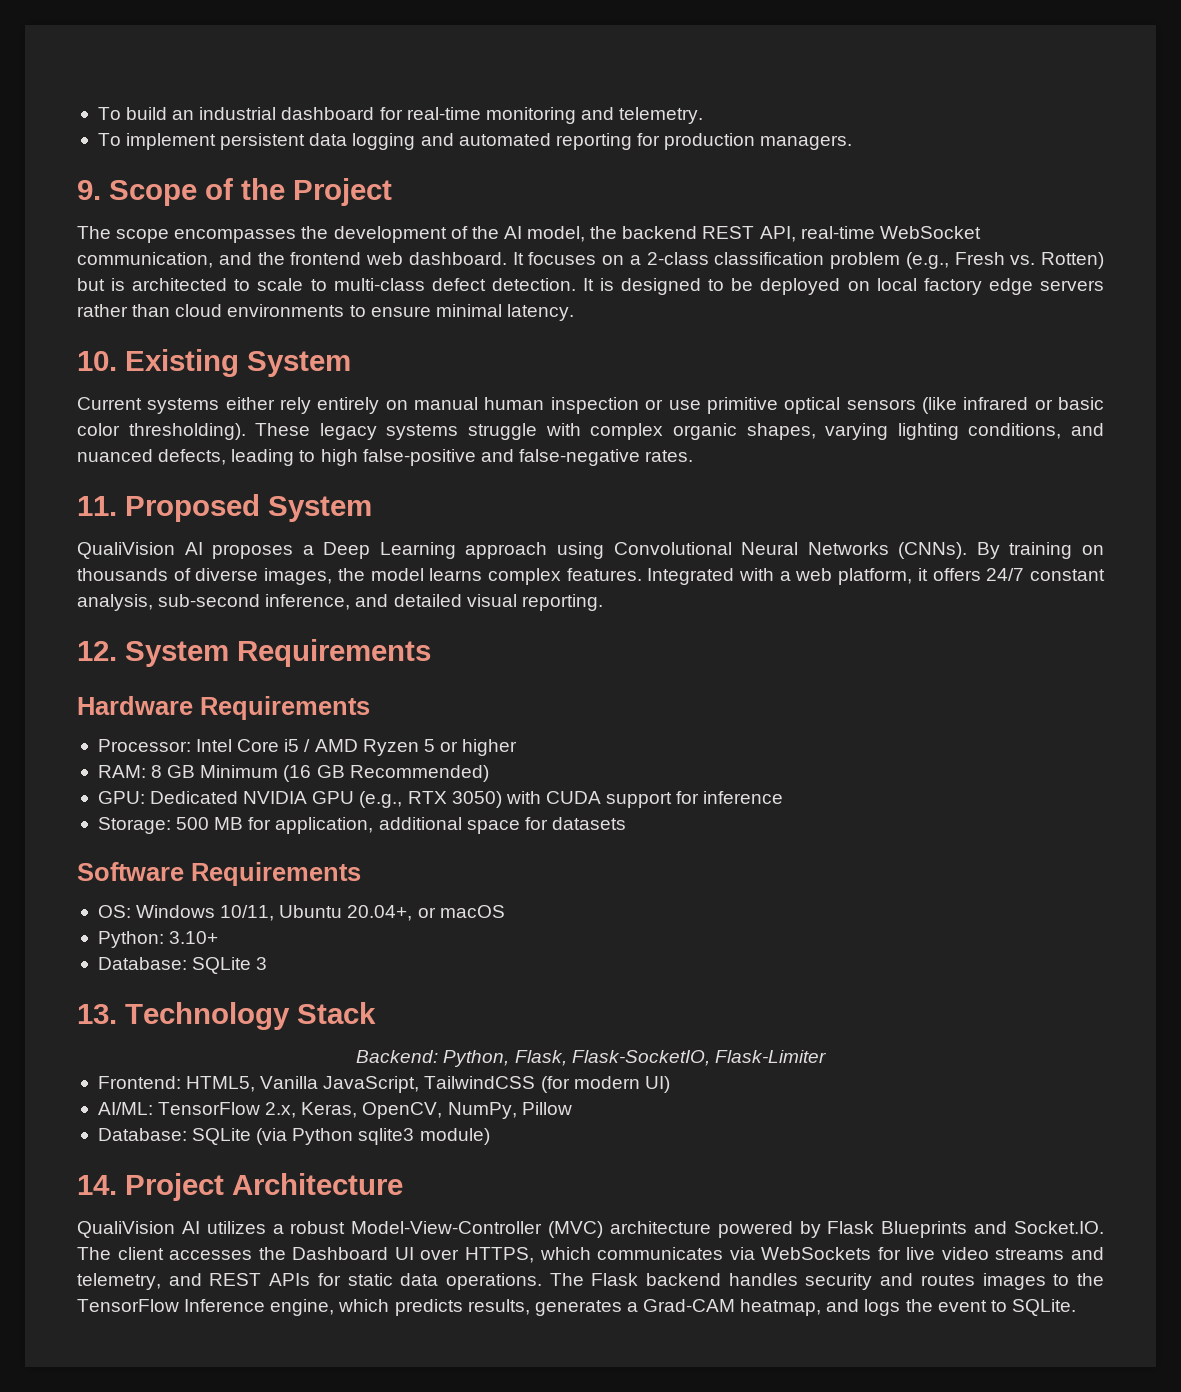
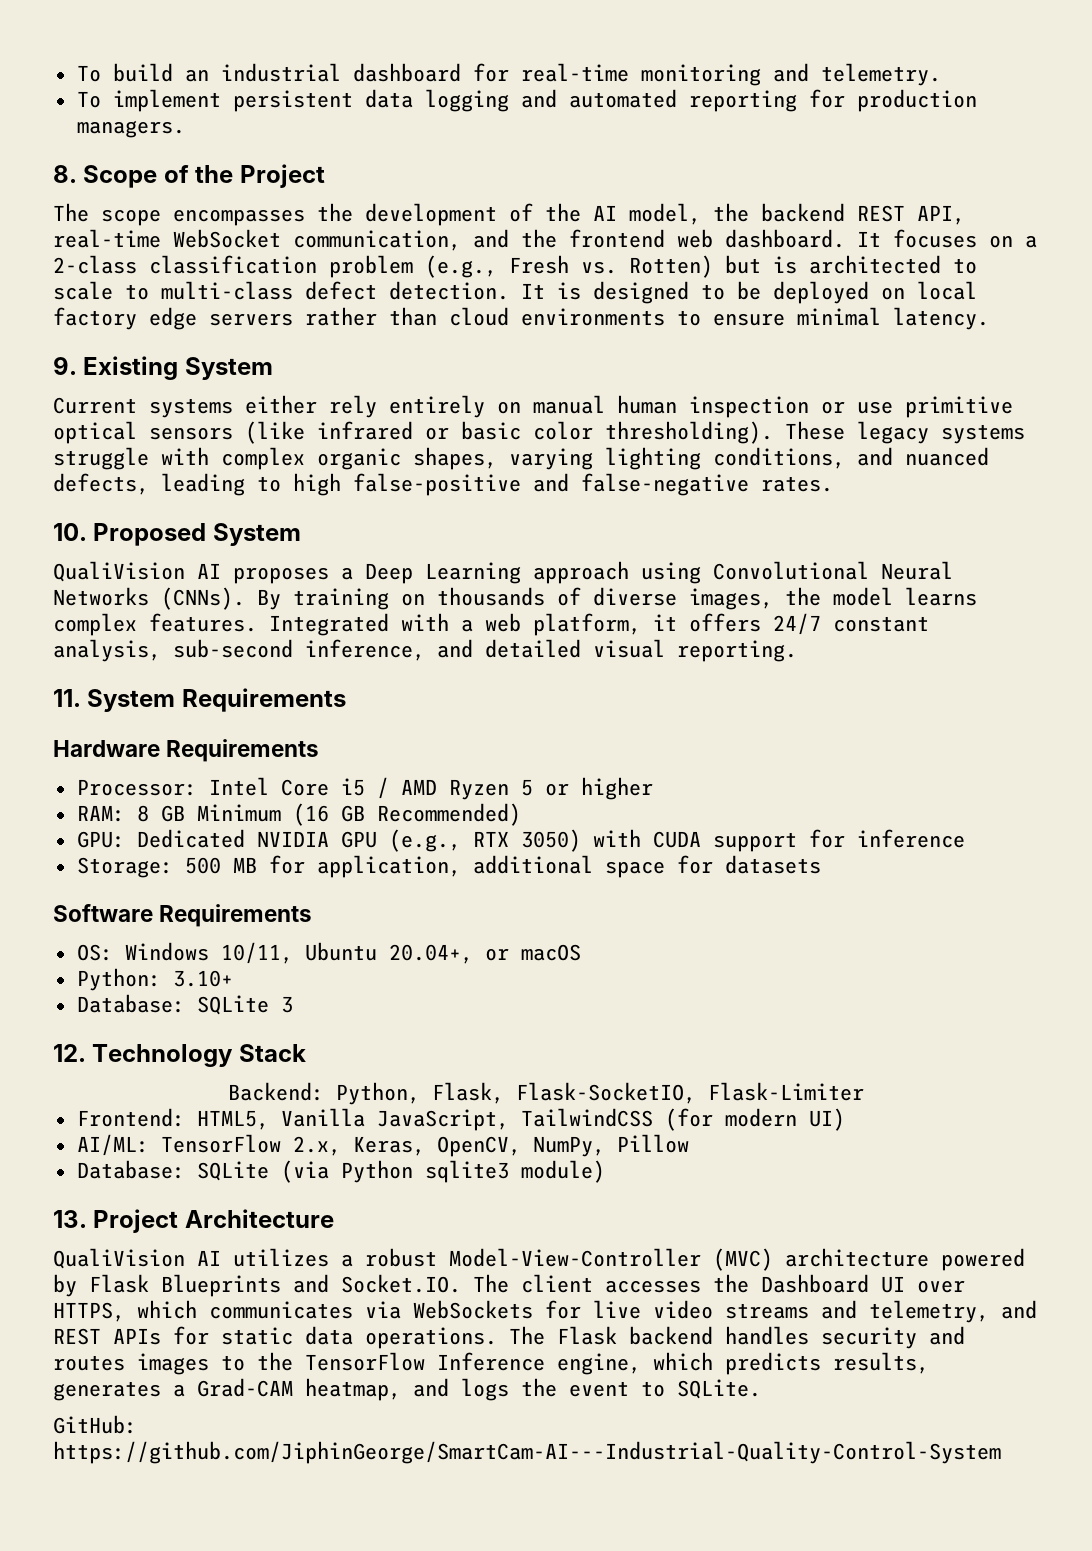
[77,180,101,200] 9. -> [53,165,77,183] 8.
[77,351,117,371] 10. -> [53,356,77,375] 9.
[77,496,117,516] 11. -> [53,523,87,541] 10.
[77,641,117,661] 12. -> [53,689,81,707] 11.
[77,1004,117,1024] 13. -> [53,1044,86,1062] 12.
[77,1175,117,1195] 14. -> [53,1210,87,1228] 13.
(1076, 1307) none -> [53,1415,137,1434] [53,1441,1001,1464] // GitHub: https://github.com/JiphinGeorge/SmartCam-AI---Industrial-Quality-Control-System

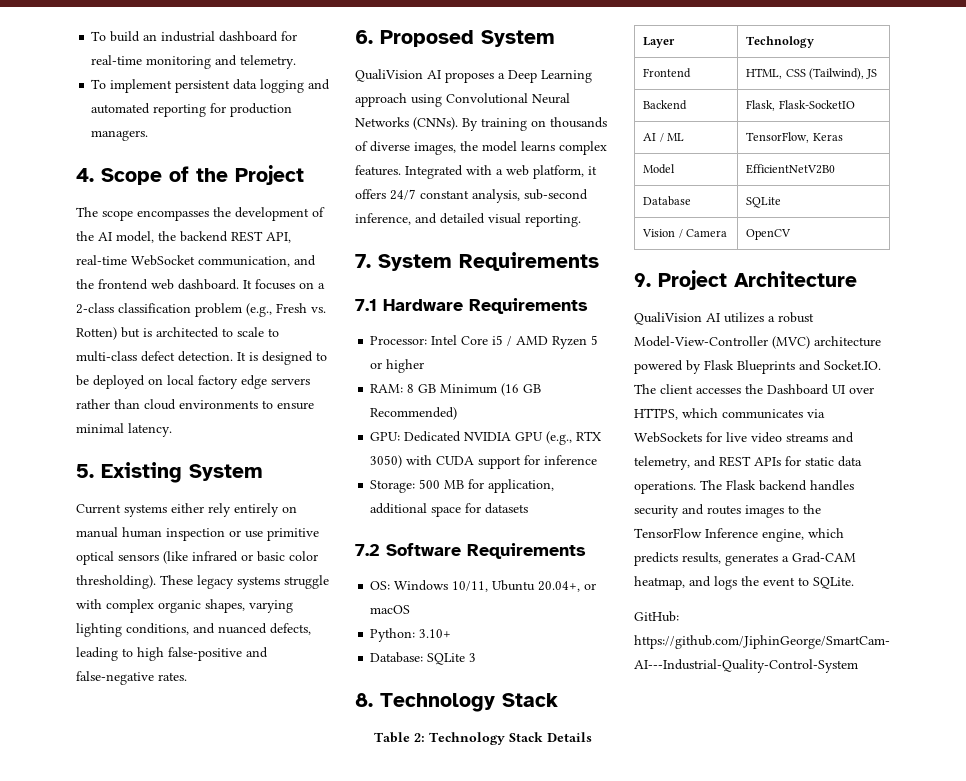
[53,165,77,183] 8. -> [76,168,94,182] 4.
[53,356,77,375] 9. -> [76,464,94,478] 5.
[53,523,87,541] 10. -> [355,30,373,44] 6.
[53,689,81,707] 11. -> [355,254,371,268] 7.
(346, 700) none -> [355,299,377,311] 7.1
(821, 864) none -> [355,544,380,556] 7.2
[53,1044,86,1062] 12. -> [355,693,373,707] 8.
[228,1082,864,1105] [76,1108,845,1131] [76,1134,689,1157] [76,1160,605,1183] [53,1210,87,1228] Backend: Python, Flask, Flask-SocketIO, Flask-Limiter // Frontend: HTML5, Vanilla JavaScript, TailwindCSS (for modern UI) // AI/ML: TensorFlow 2.x, Keras, OpenCV, NumPy, Pillow // Database: SQLite (via Python sqlite3 module) // 13. -> [374,732,592,745] [643,37,676,48] [746,36,815,48] [643,68,692,78] [746,68,878,80] [643,100,688,110] [746,100,855,111] [643,133,685,142] [746,132,843,143] [643,164,676,174] [746,164,836,174] [643,196,692,206] [746,197,782,208] [642,229,728,238] [746,229,792,240] [634,273,651,287] Table 2: Technology Stack Details // Layer | Technology // Frontend | HTML, CSS (Tailwind), JS // Backend | Flask, Flask-SocketIO // AI / ML | TensorFlow, Keras // Model | EfficientNetV2B0 // Database | SQLite // Vision / Camera | OpenCV // 9.

